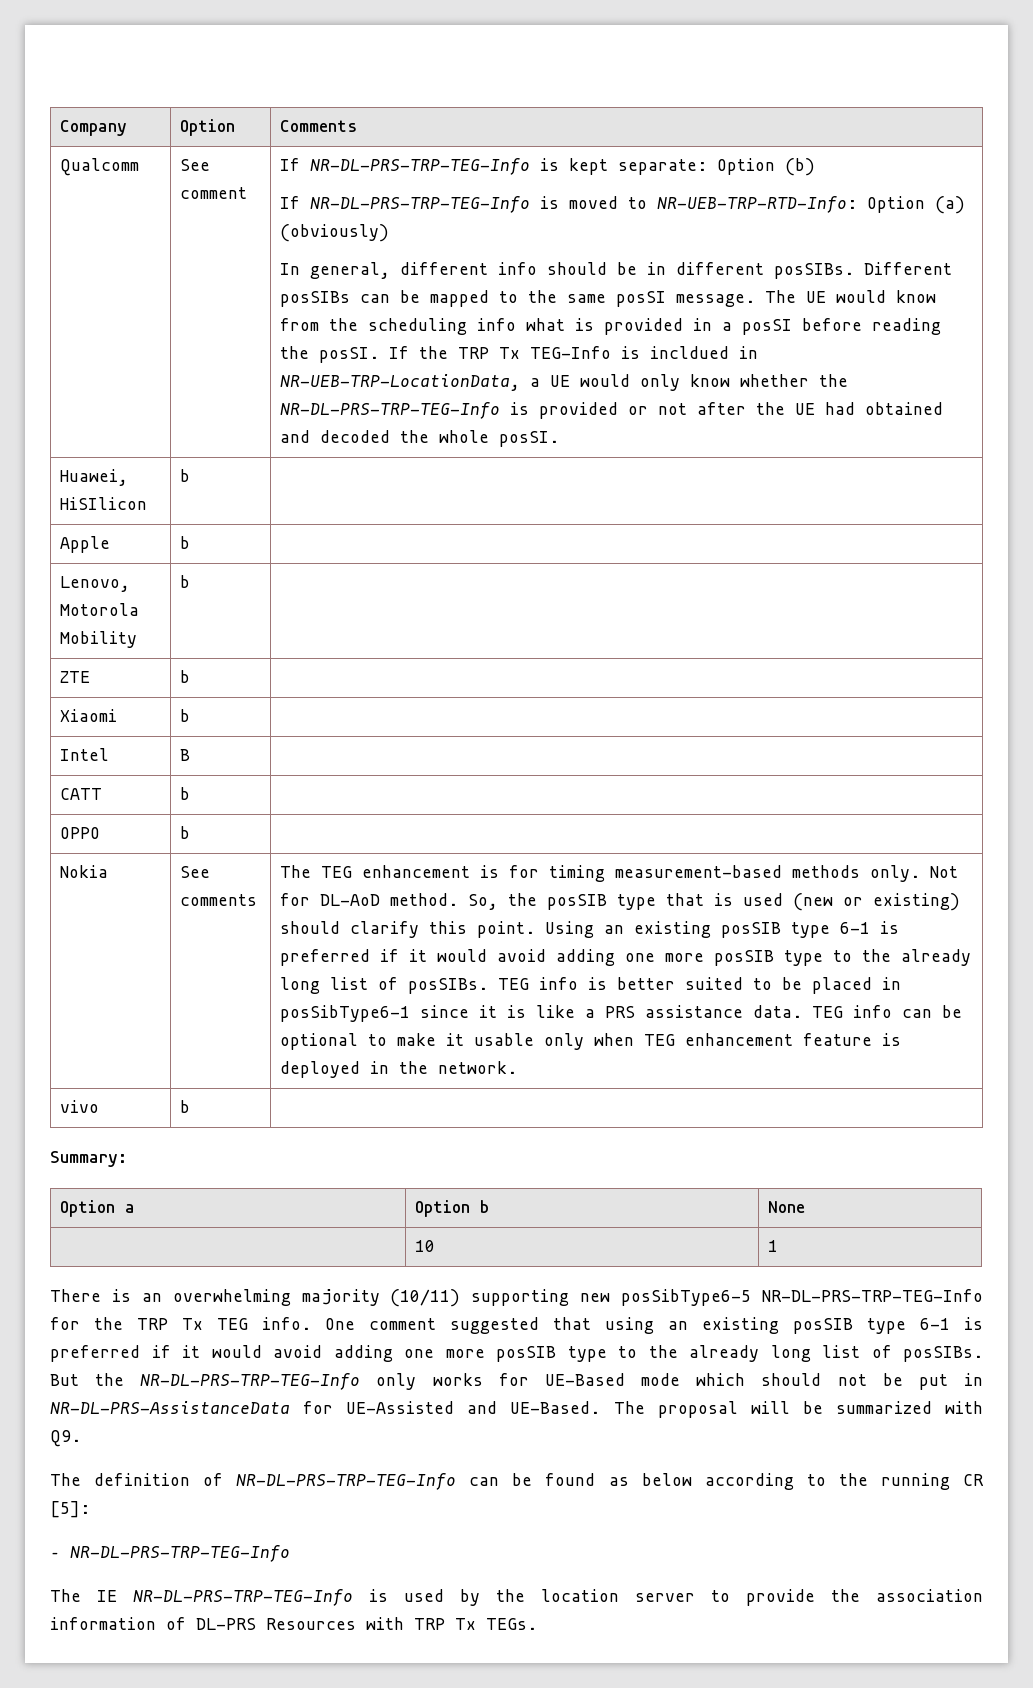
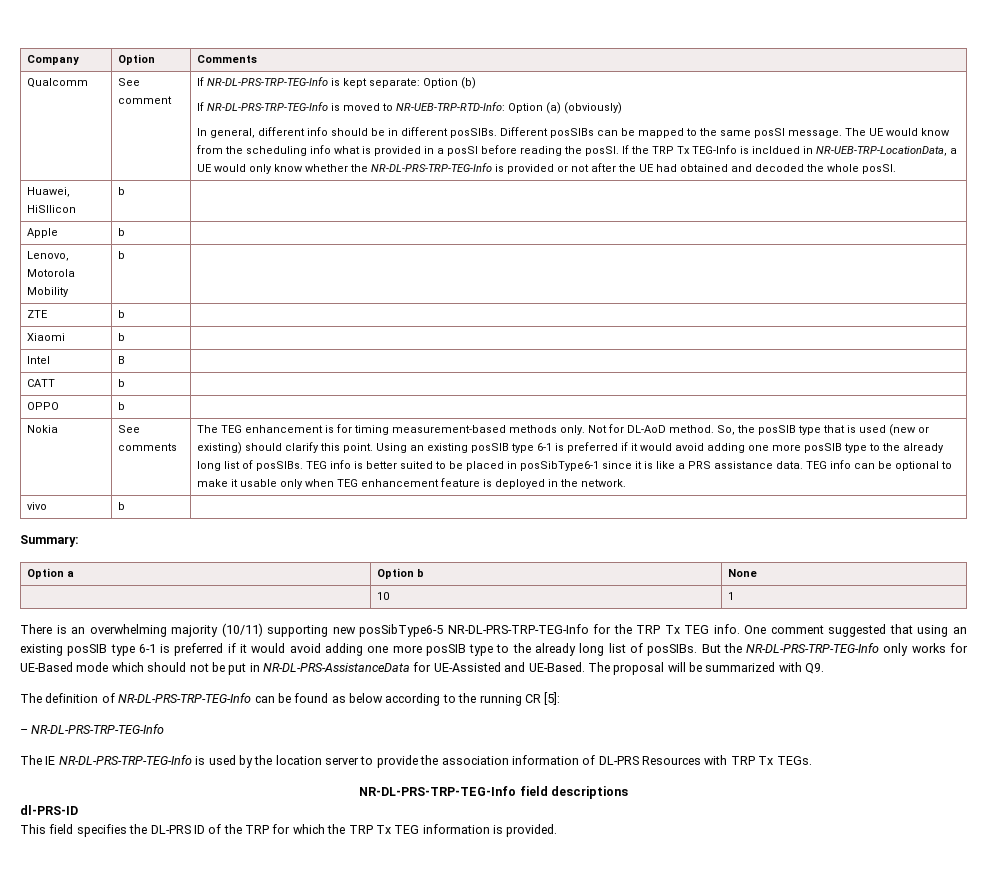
(537, 1624) none -> [359,786,628,799] [20,805,78,815] [20,824,558,837] // NR-DL-PRS-TRP-TEG-Info field descriptions // dl-PRS-ID // This field specifies the DL-PRS ID of the TRP for which the TRP Tx TEG information is provided.

